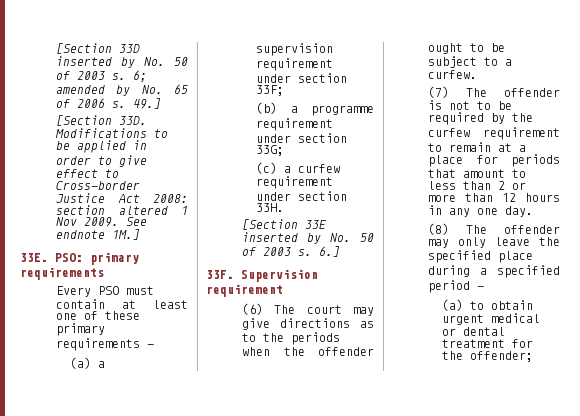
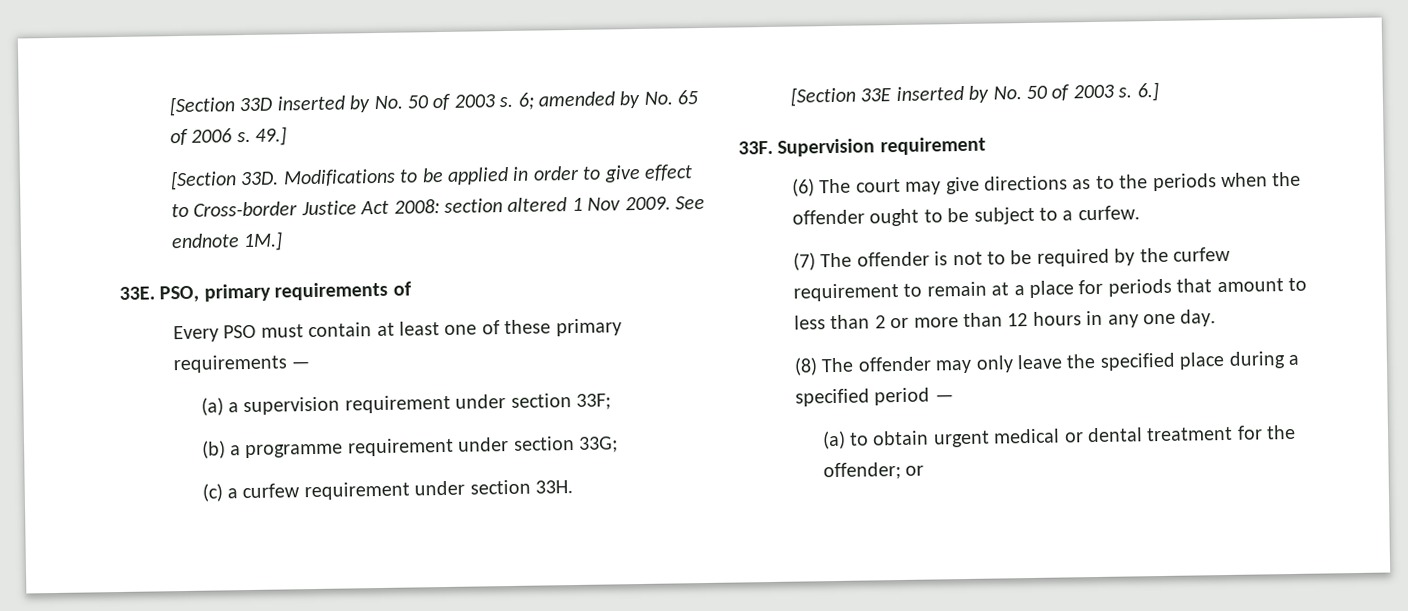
[55,252,139,265] [20,267,104,280] PSO: primary requirements -> [159,281,412,303] PSO, primary requirements of
(534, 356) none -> [904,465,924,476] or

